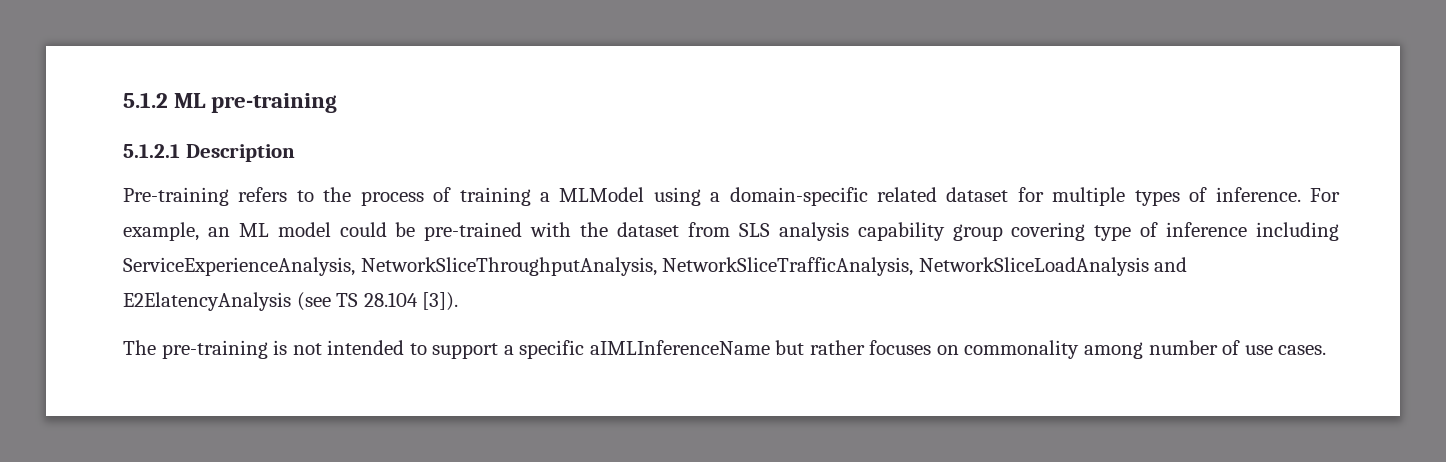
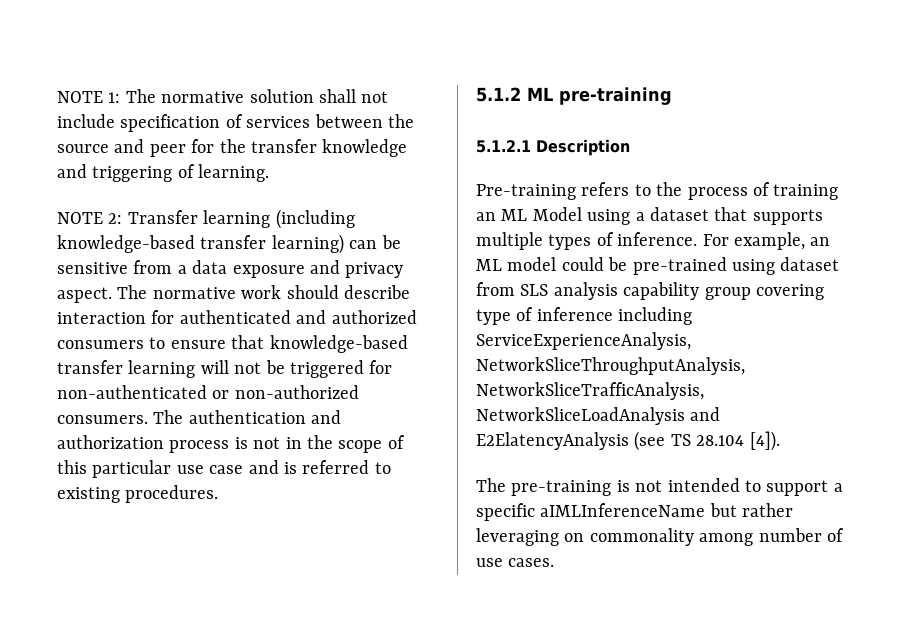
(123, 100) none -> [57,89,389,103] [57,114,414,132] [57,139,408,157] [57,164,270,182] [57,209,355,229] [57,234,401,254] [57,260,404,278] [57,285,410,303] [57,310,417,324] [57,335,408,353] [57,360,393,378] [57,385,359,399] [57,410,342,424] [57,435,405,453] [57,460,391,478] [57,485,219,503] NOTE 1: The normative solution shall not include specification of services between the source and peer for the transfer knowledge and triggering of learning. // NOTE 2: Transfer learning (including knowledge-based transfer learning) can be sensitive from a data exposure and privacy aspect. The normative work should describe interaction for authenticated and authorized consumers to ensure that knowledge-based transfer learning will not be triggered for non-authenticated or non-authorized consumers. The authentication and authorization process is not in the scope of this particular use case and is referred to existing procedures. //
[539,187,1044,206] a MLModel using a domain-specific related dataset for -> [476,207,823,225] an ML Model using a dataset that supports
[530,222,609,237] with the -> [732,259,775,275] using
[422,292,459,311] [3]). -> [749,431,780,451] [4]).
[869,340,932,355] focuses -> [476,528,559,546] leveraging

